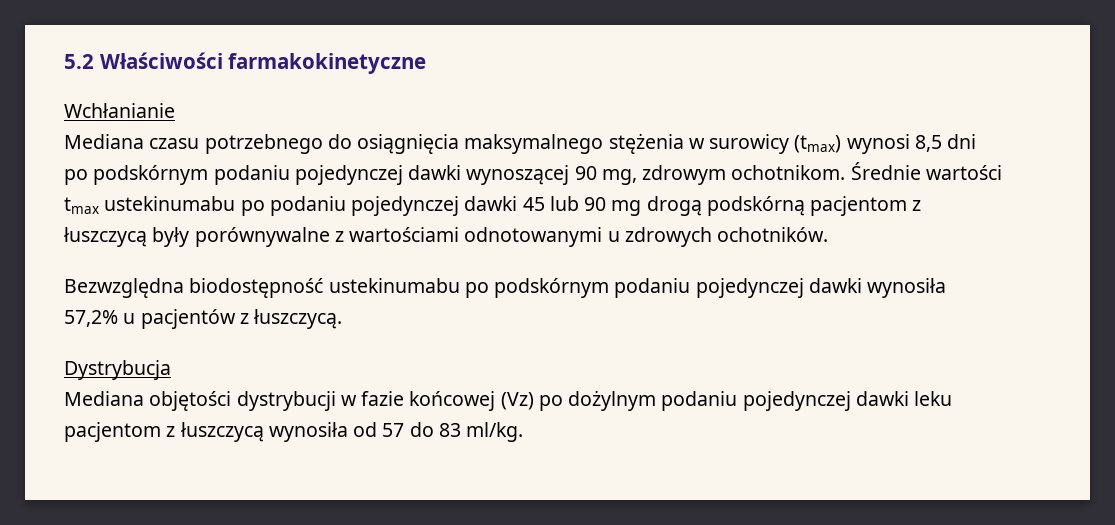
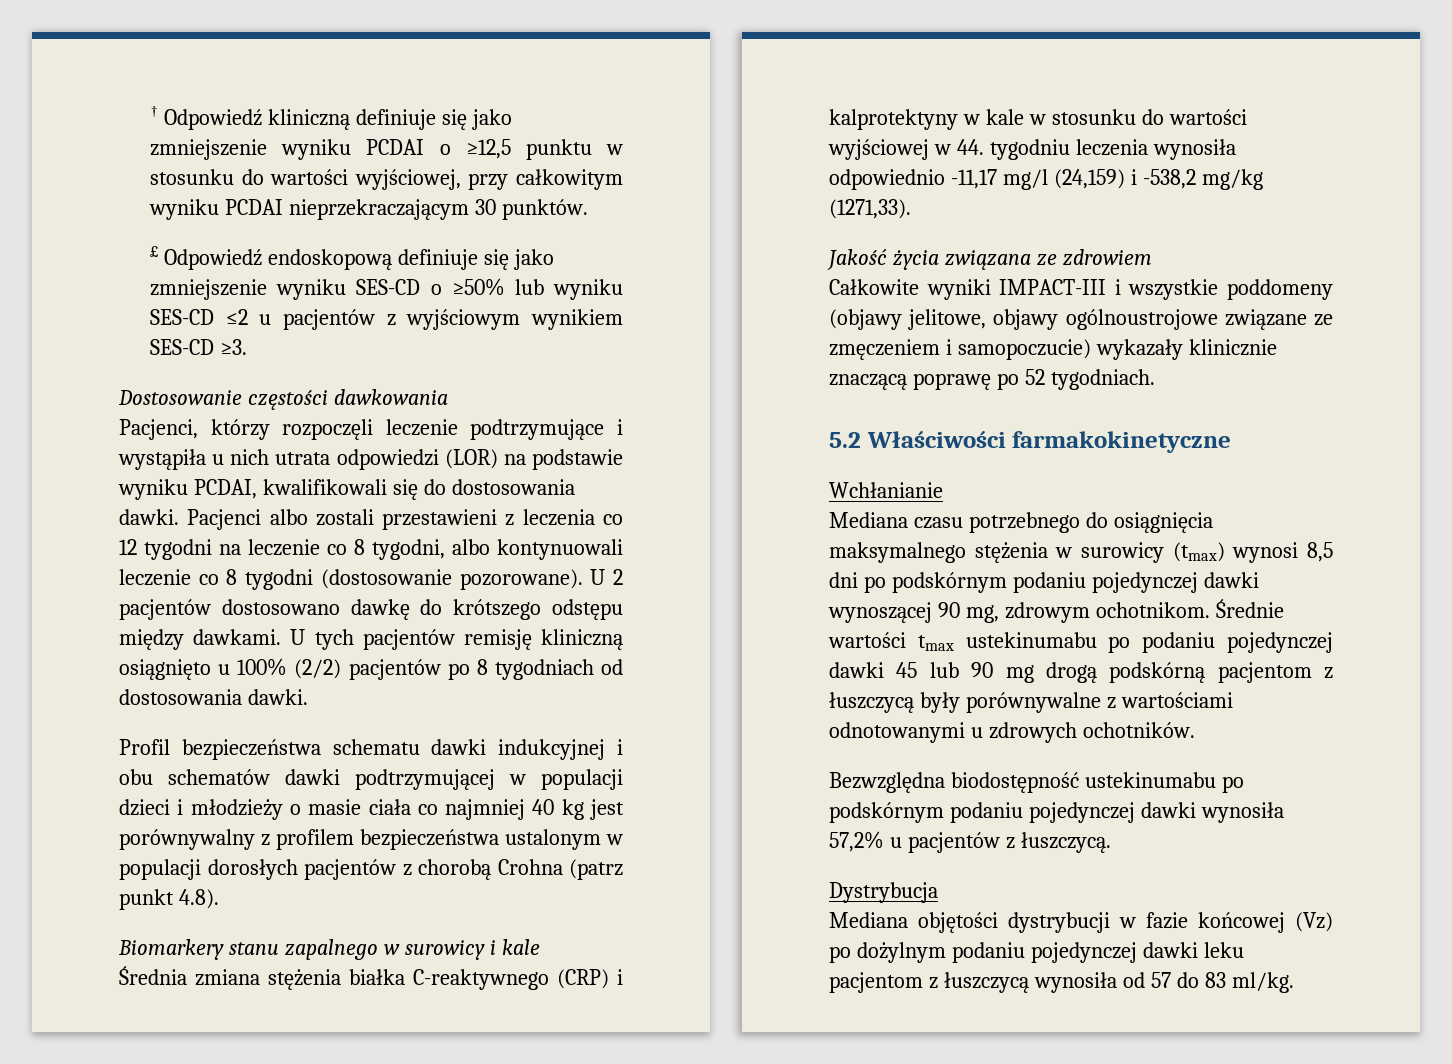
(64, 61) none -> [150,106,512,130] [150,139,623,160] [150,169,623,190] [149,199,588,220] [150,246,554,270] [150,278,623,300] [150,309,623,330] [150,339,248,355] [118,389,448,410] [119,419,623,440] [118,449,623,470] [118,479,575,500] [119,509,623,530] [119,539,623,560] [119,569,623,590] [119,599,623,620] [119,629,623,650] [119,658,623,680] [119,689,308,705] [119,739,623,760] [119,769,623,790] [119,799,625,820] [119,829,623,850] [119,859,623,880] [119,889,219,910] [118,939,540,960] [119,966,623,990] [829,109,1247,130] [828,139,1236,160] [829,169,1263,190] [829,199,911,219] [827,249,1152,270] [829,279,1333,300] [829,309,1333,330] [829,339,1277,360] [829,369,1155,390] † Odpowiedź kliniczną definiuje się jako zmniejszenie wyniku PCDAI o ≥12,5 punktu w stosunku do wartości wyjściowej, przy całkowitym wyniku PCDAI nieprzekraczającym 30 punktów. // £ Odpowiedź endoskopową definiuje się jako zmniejszenie wyniku SES-CD o ≥50% lub wyniku SES-CD ≤2 u pacjentów z wyjściowym wynikiem SES-CD ≥3. // Dostosowanie częstości dawkowania // Pacjenci, którzy rozpoczęli leczenie podtrzymujące i wystąpiła u nich utrata odpowiedzi (LOR) na podstawie wyniku PCDAI, kwalifikowali się do dostosowania dawki. Pacjenci albo zostali przestawieni z leczenia co 12 tygodni na leczenie co 8 tygodni, albo kontynuowali leczenie co 8 tygodni (dostosowanie pozorowane). U 2 pacjentów dostosowano dawkę do krótszego odstępu między dawkami. U tych pacjentów remisję kliniczną osiągnięto u 100% (2/2) pacjentów po 8 tygodniach od dostosowania dawki. // Profil bezpieczeństwa schematu dawki indukcyjnej i obu schematów dawki podtrzymującej w populacji dzieci i młodzieży o masie ciała co najmniej 40 kg jest porównywalny z profilem bezpieczeństwa ustalonym w populacji dorosłych pacjentów z chorobą Crohna (patrz punkt 4.8). // Biomarkery stanu zapalnego w surowicy i kale // Średnia zmiana stężenia białka C-reaktywnego (CRP) i kalprotektyny w kale w stosunku do wartości wyjściowej w 44. tygodniu leczenia wynosiła odpowiednio -11,17 mg/l (24,159) i -538,2 mg/kg (1271,33). // Jakość życia związana ze zdrowiem // Całkowite wyniki IMPACT-III i wszystkie poddomeny (objawy jelitowe, objawy ogólnoustrojowe związane ze zmęczeniem i samopoczucie) wykazały klinicznie znaczącą poprawę po 52 tygodniach. //

